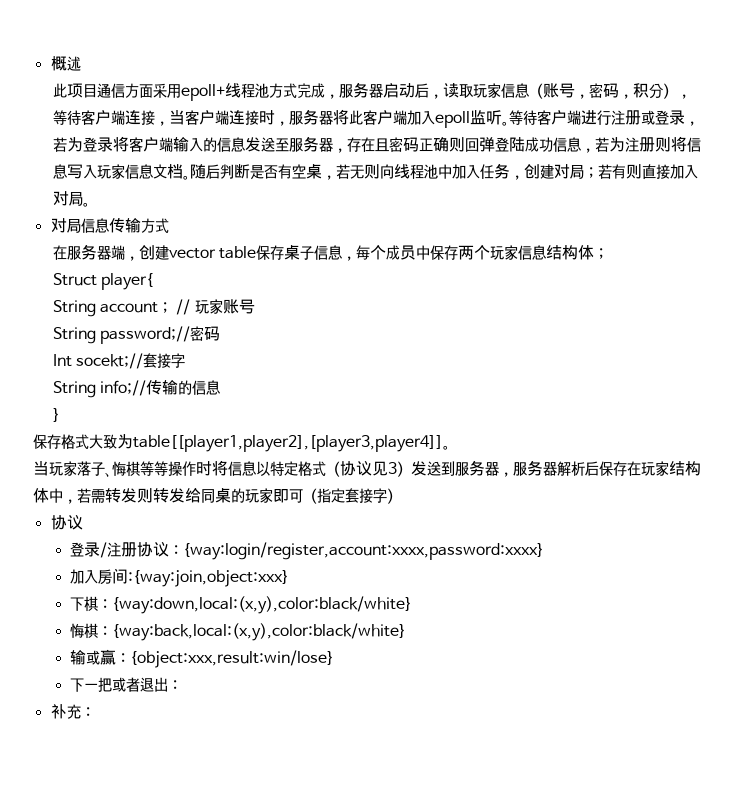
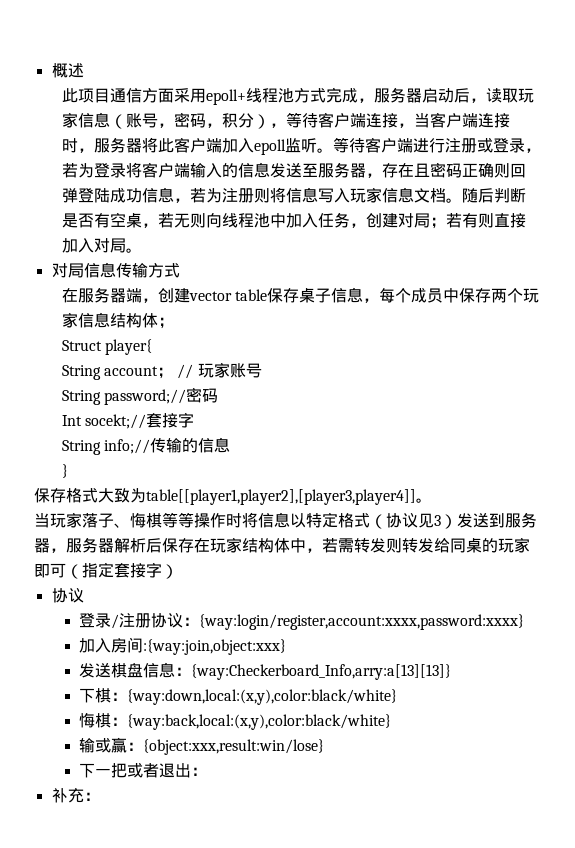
(290, 578) none -> [79,662,452,680] // 发送棋盘信息：{way:Checkerboard_Info,arry:a[13][13]}

